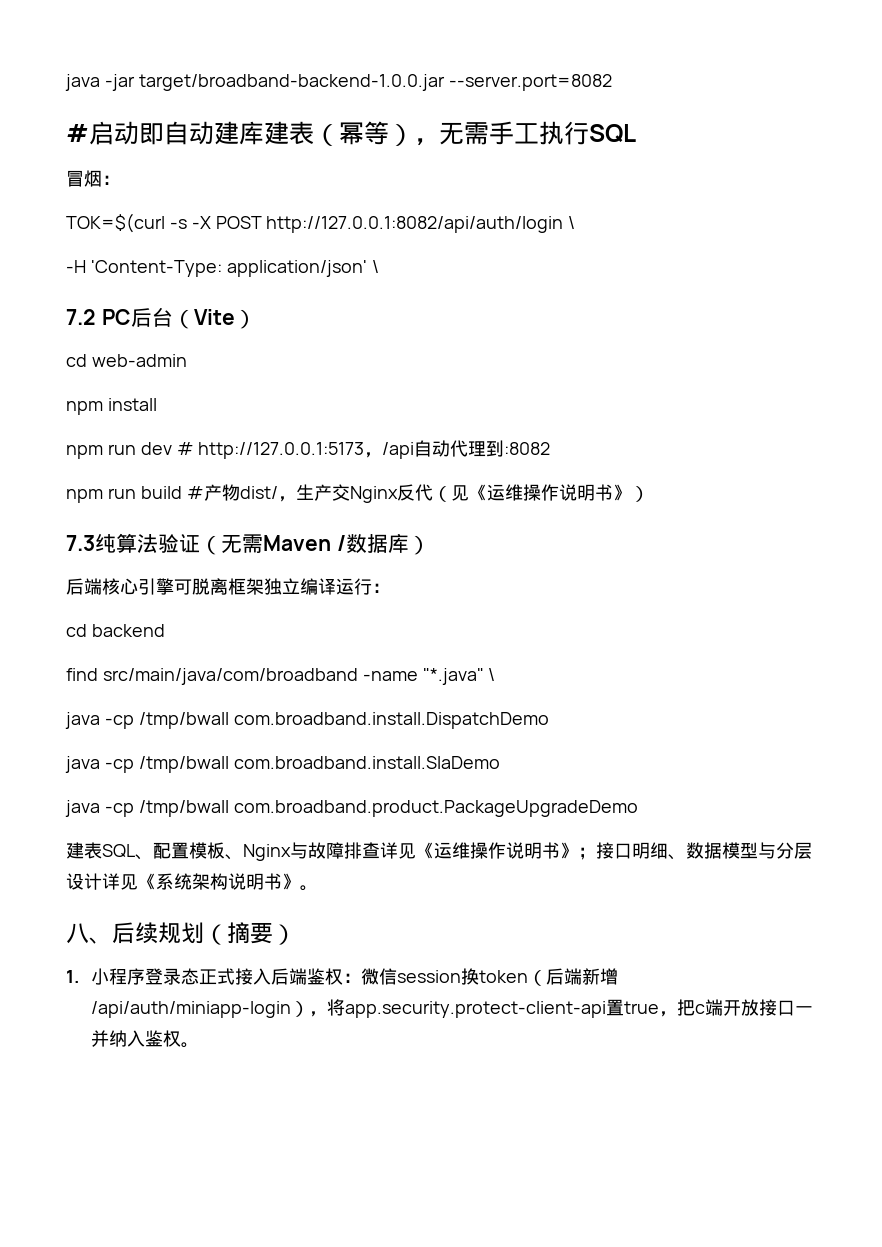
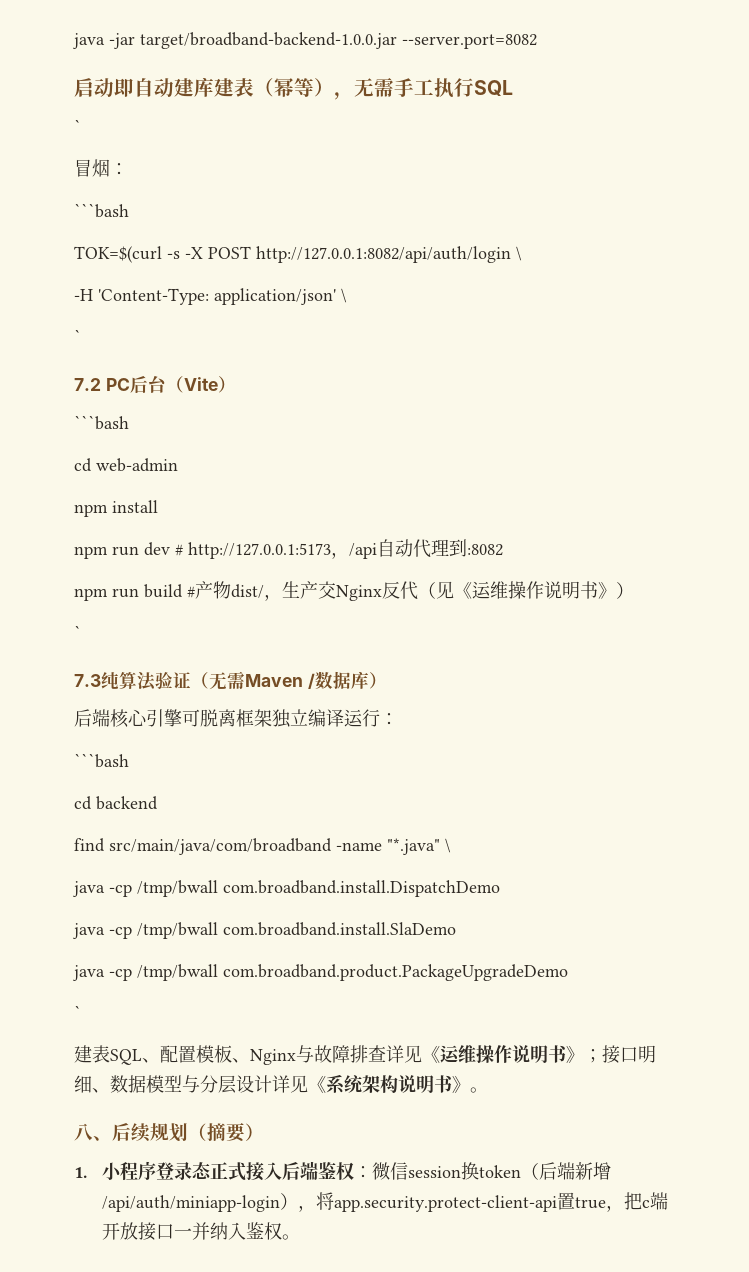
[66,124,89,142] # -> (537, 41) none
(636, 133) none -> [74,119,81,133] // `
(120, 180) none -> [74,203,129,218] // ```bash
(379, 266) none -> [74,329,81,343] // `
(256, 319) none -> [74,415,129,430] // ```bash
(649, 494) none -> [74,625,81,639] // `
(390, 588) none -> [74,753,129,768] // ```bash
(638, 808) none -> [74,1005,81,1019] // `

